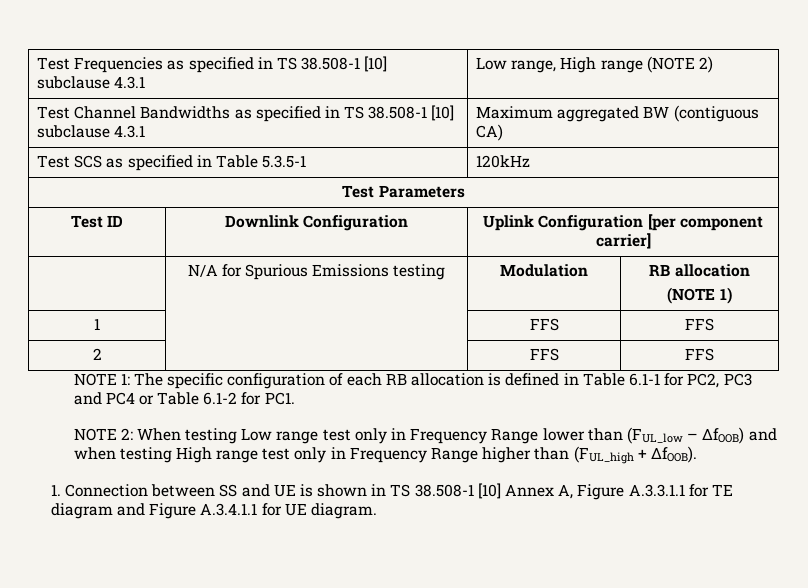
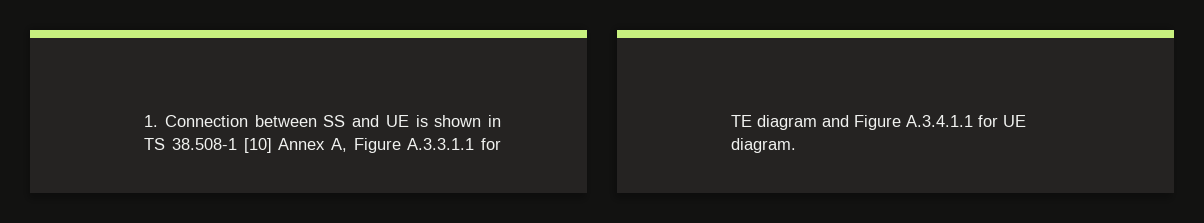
[37,56,388,73] [37,76,146,89] [476,56,713,73] [37,105,455,122] [37,125,146,138] [476,105,759,122] [476,124,504,141] [37,155,307,171] [476,155,531,168] [342,185,465,198] [70,215,124,228] [224,215,409,231] [483,214,763,231] [595,233,651,249] [187,264,446,280] [500,264,588,277] [649,264,750,277] [667,287,732,304] [94,318,100,330] [529,318,559,331] [685,318,714,331] [92,348,102,360] [529,348,559,361] [685,348,714,361] [73,373,752,389] [73,392,295,405] [73,427,777,444] [73,446,697,464] Test Frequencies as specified in TS 38.508-1 [10] subclause 4.3.1 | Low range, High range (NOTE 2) // Test Channel Bandwidths as specified in TS 38.508-1 [10] subclause 4.3.1 | Maximum aggregated BW (contiguous CA) // Test SCS as specified in Table 5.3.5-1 | 120kHz // Test Parameters // Test ID | Downlink Configuration | Uplink Configuration [per component carrier] // | N/A for Spurious Emissions testing | Modulation | RB allocation // (NOTE 1) // 1 | | FFS | FFS // 2 | | FFS | FFS // NOTE 1: The specific configuration of each RB allocation is defined in Table 6.1-1 for PC2, PC3 and PC4 or Table 6.1-2 for PC1. // NOTE 2: When testing Low range test only in Frequency Range lower than (FUL_low – ΔfOOB) and when testing High range test only in Frequency Range higher than (FUL_high + ΔfOOB). // -> (144, 121) none

